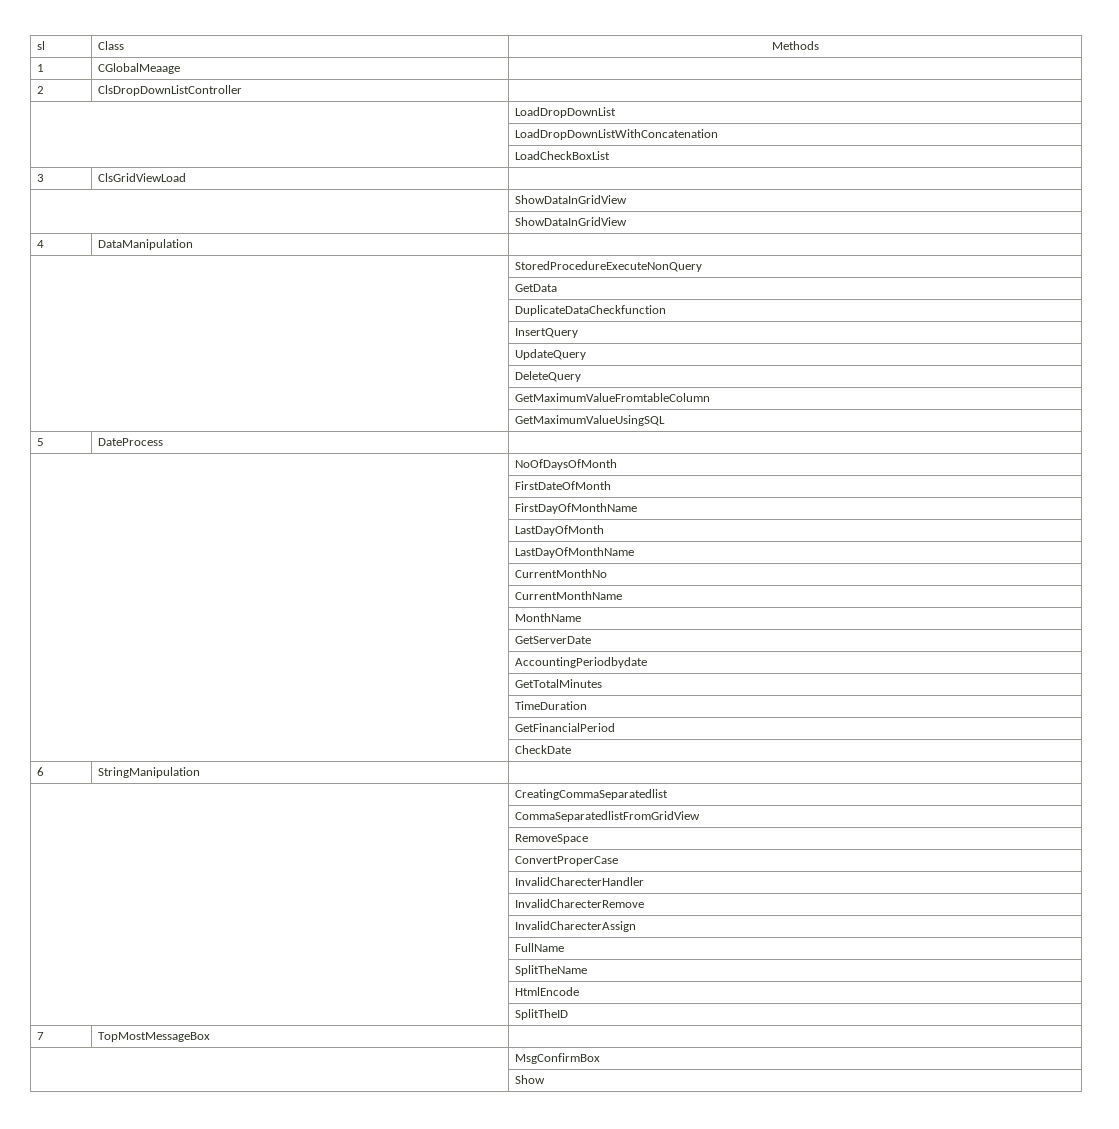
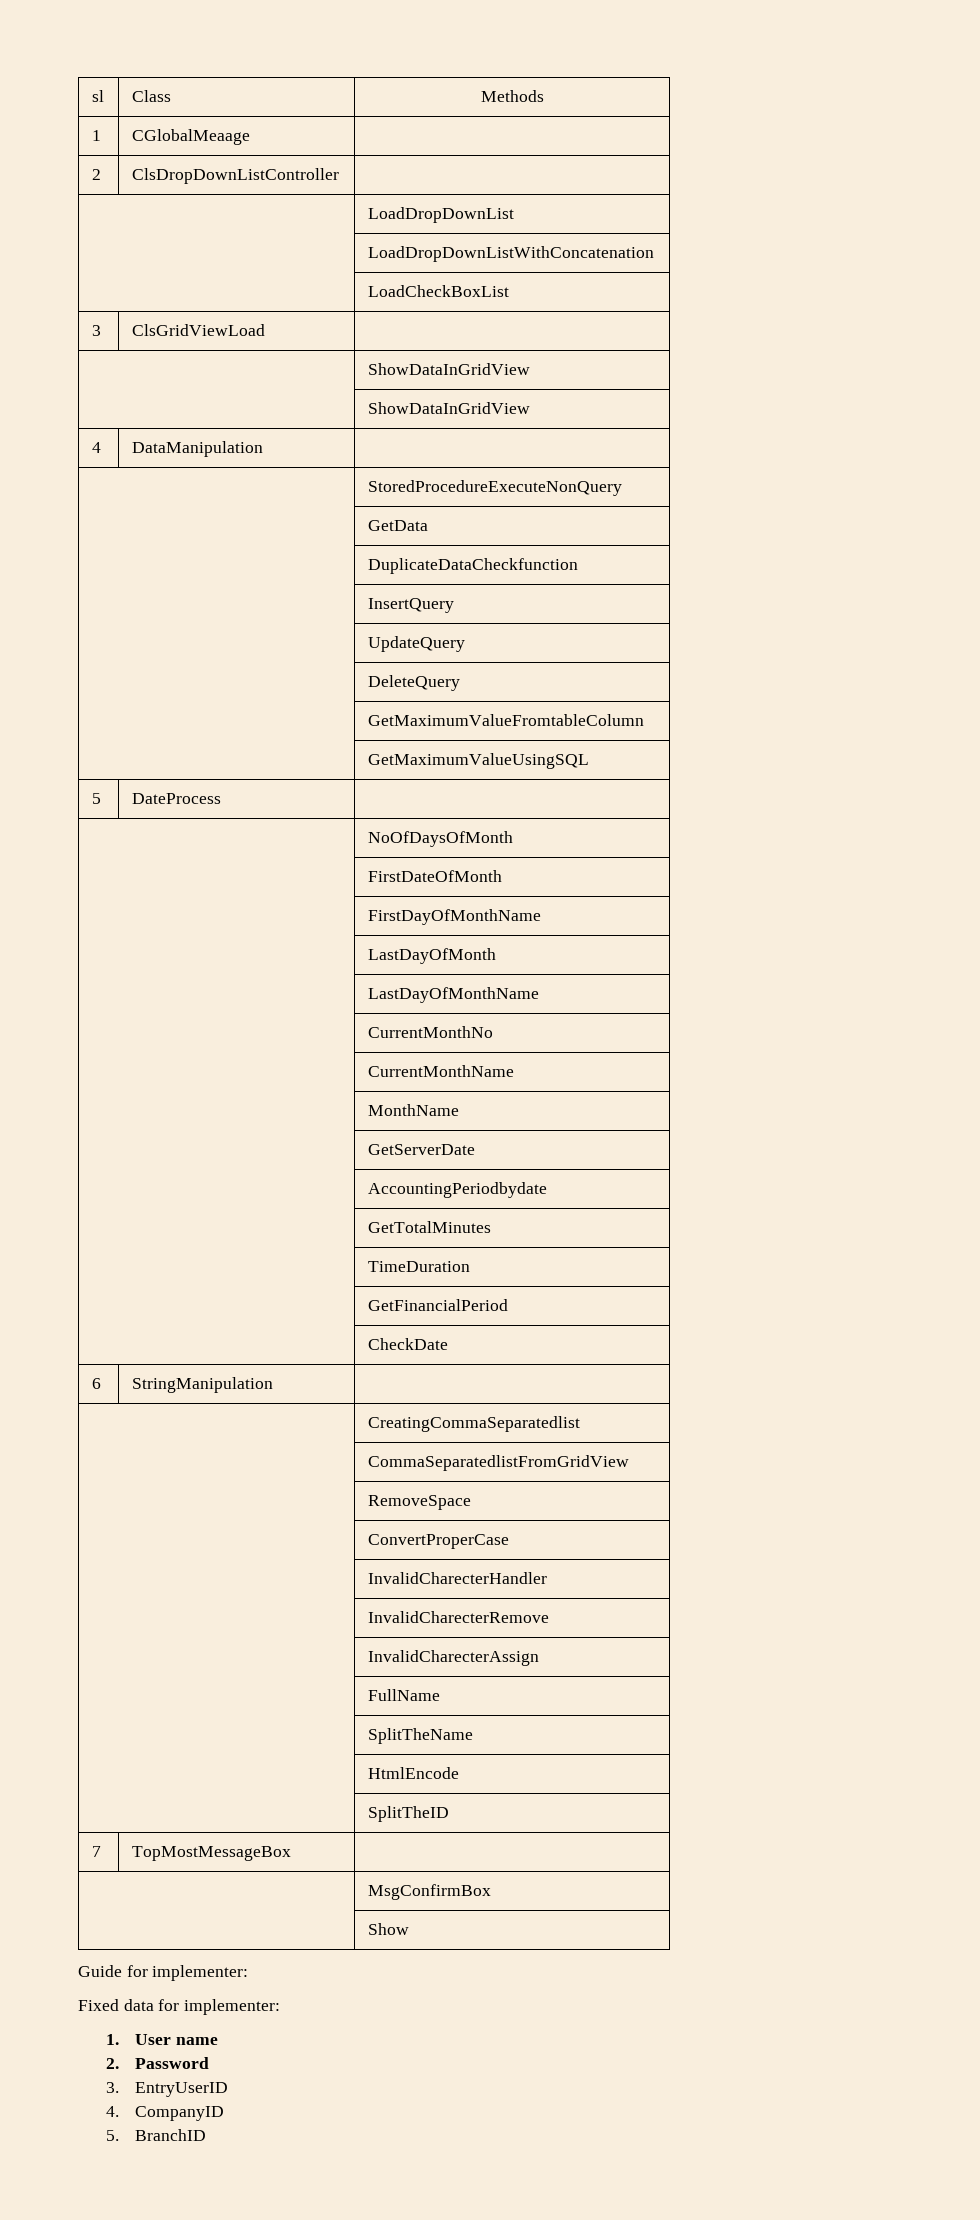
(546, 1079) none -> [78,1965,249,1981] [78,1999,281,2015] [106,2034,218,2045] [106,2057,209,2069] [106,2082,228,2097] [106,2106,224,2121] [106,2129,206,2141] // Guide for implementer: // Fixed data for implementer: // 1. User name // 2. Password // 3. EntryUserID // 4. CompanyID // 5. BranchID

